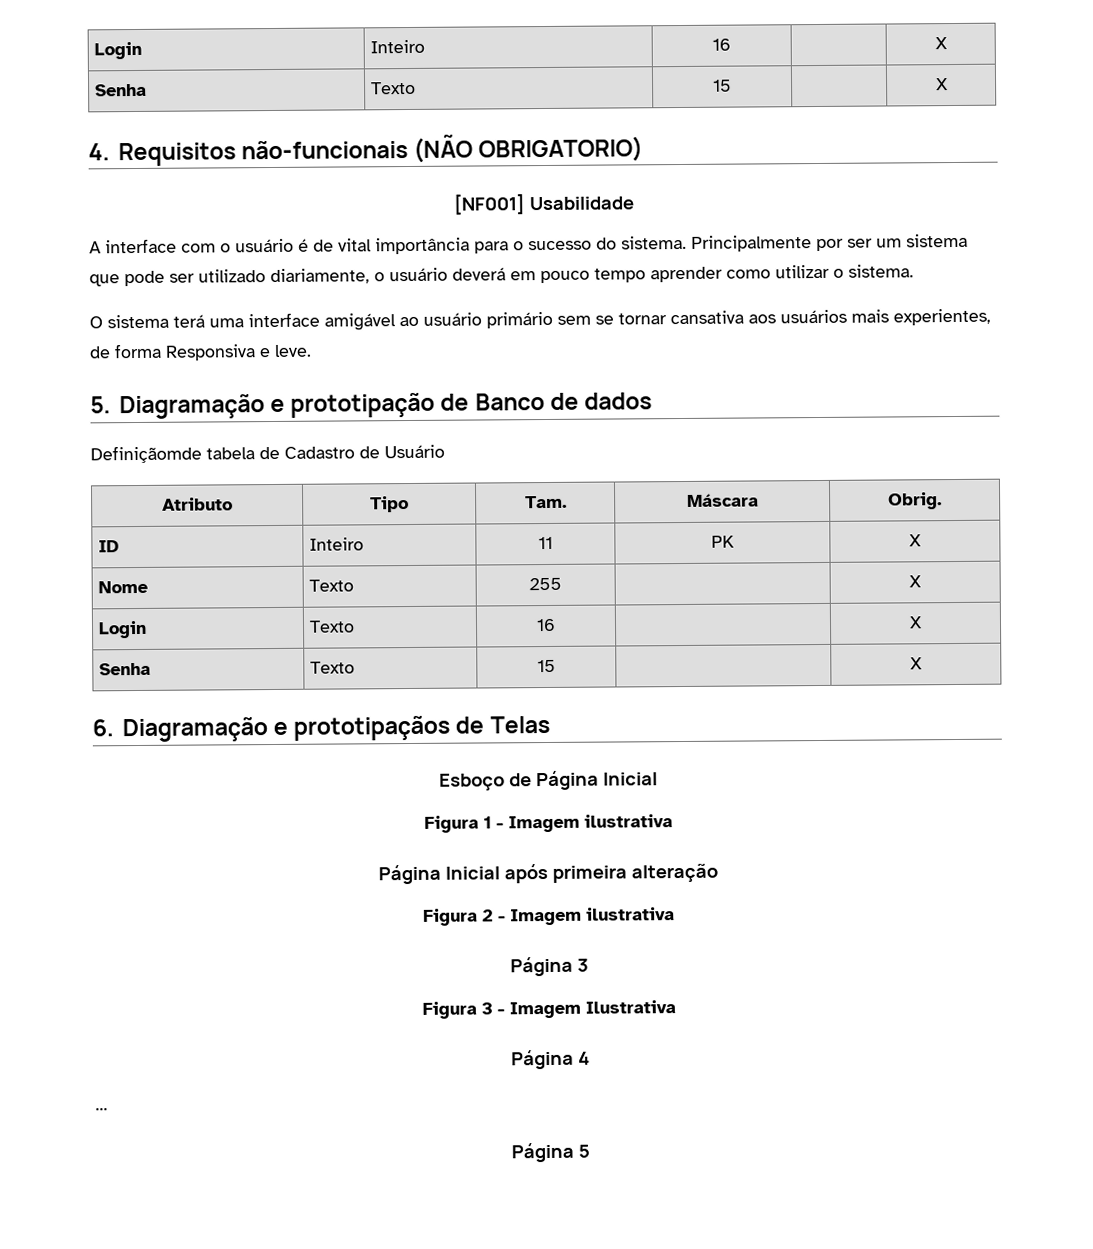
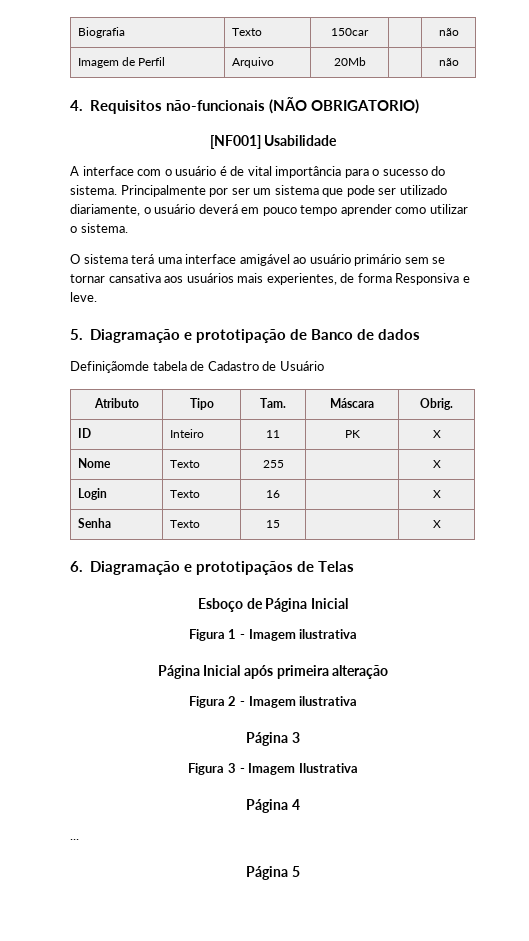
[94,41,143,60] [370,39,426,54] [711,38,731,51] [934,37,948,50] [95,83,148,97] [371,81,417,95] [712,79,732,92] [935,78,949,91] Login | Inteiro | 16 | | X // Senha | Texto | 15 | | X -> [77,27,125,38] [231,28,262,36] [331,28,369,36] [438,28,459,36] [77,57,166,68] [231,57,274,68] [333,57,366,66] [438,58,459,66] Biografia | Texto | 150car | | não // Imagem de Perfil | Arquivo | 20Mb | | não

